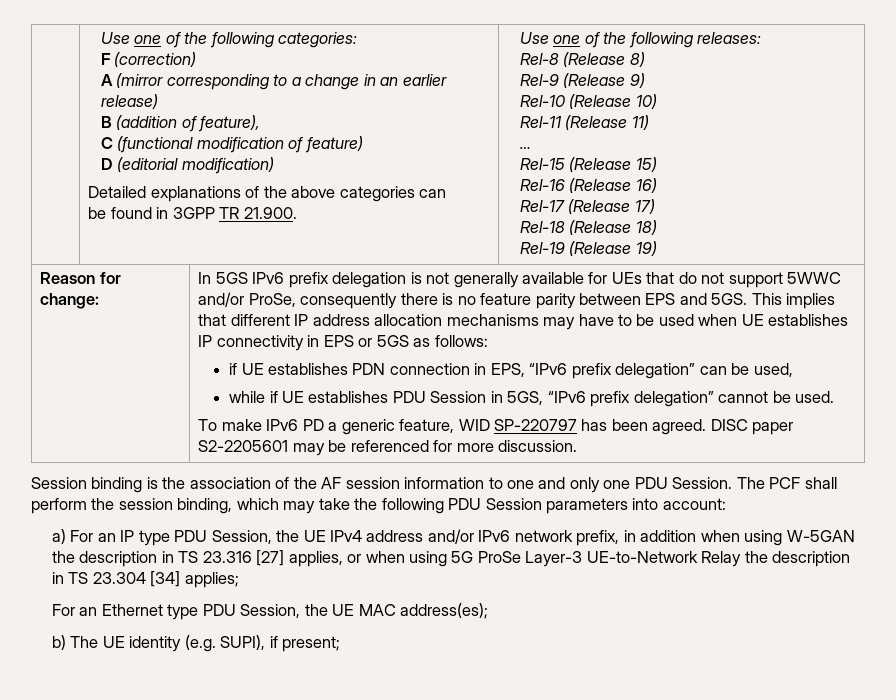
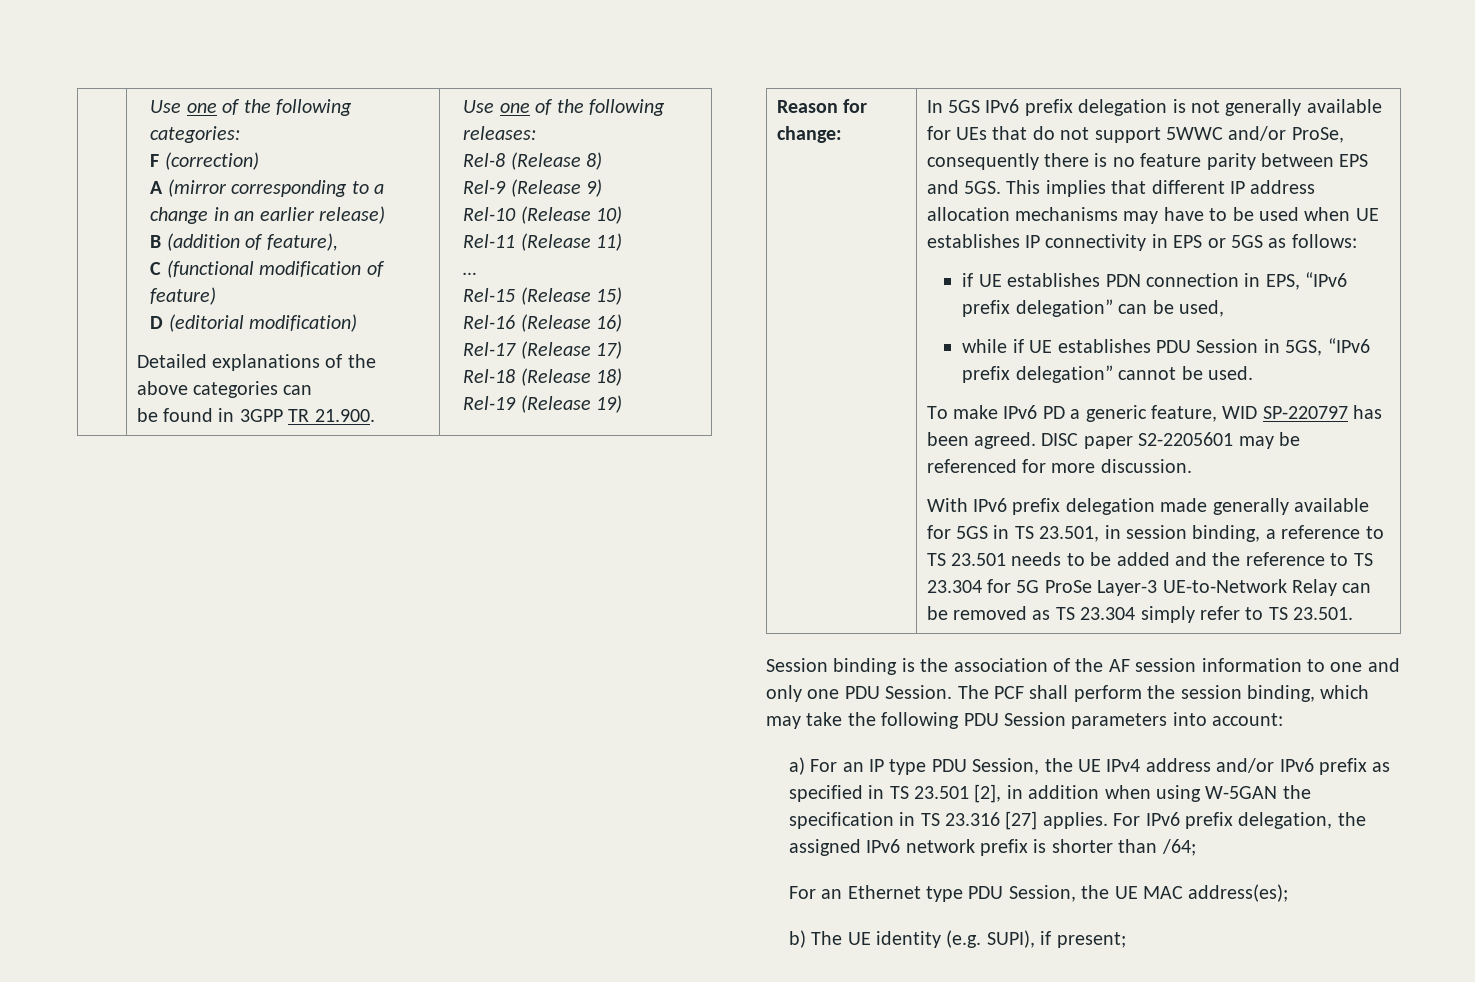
(578, 446) none -> [926,498,1369,515] [926,525,1384,542] [926,552,1373,566] [926,579,1372,596] [926,606,1354,623] // With IPv6 prefix delegation made generally available for 5GS in TS 23.501, in session binding, a reference to TS 23.501 needs to be added and the reference to TS 23.304 for 5G ProSe Layer-3 UE-to-Network Relay can be removed as TS 23.304 simply refer to TS 23.501.
[514,530,620,546] network prefix, -> [1319,758,1391,775] [788,784,1002,803] prefix as specified in TS 23.501 [2],
[79,551,158,567] description -> [788,812,894,829] specification
[288,551,851,567] [51,571,239,588] applies, or when using 5G ProSe Layer-3 UE-to-Network Relay the description in TS 23.304 [34] applies; -> [1042,812,1366,829] [788,839,1196,856] applies. For IPv6 prefix delegation, the assigned IPv6 network prefix is shorter than /64;

